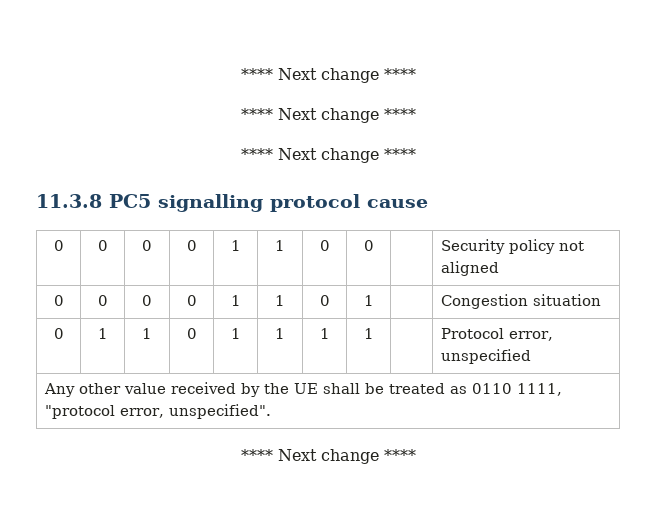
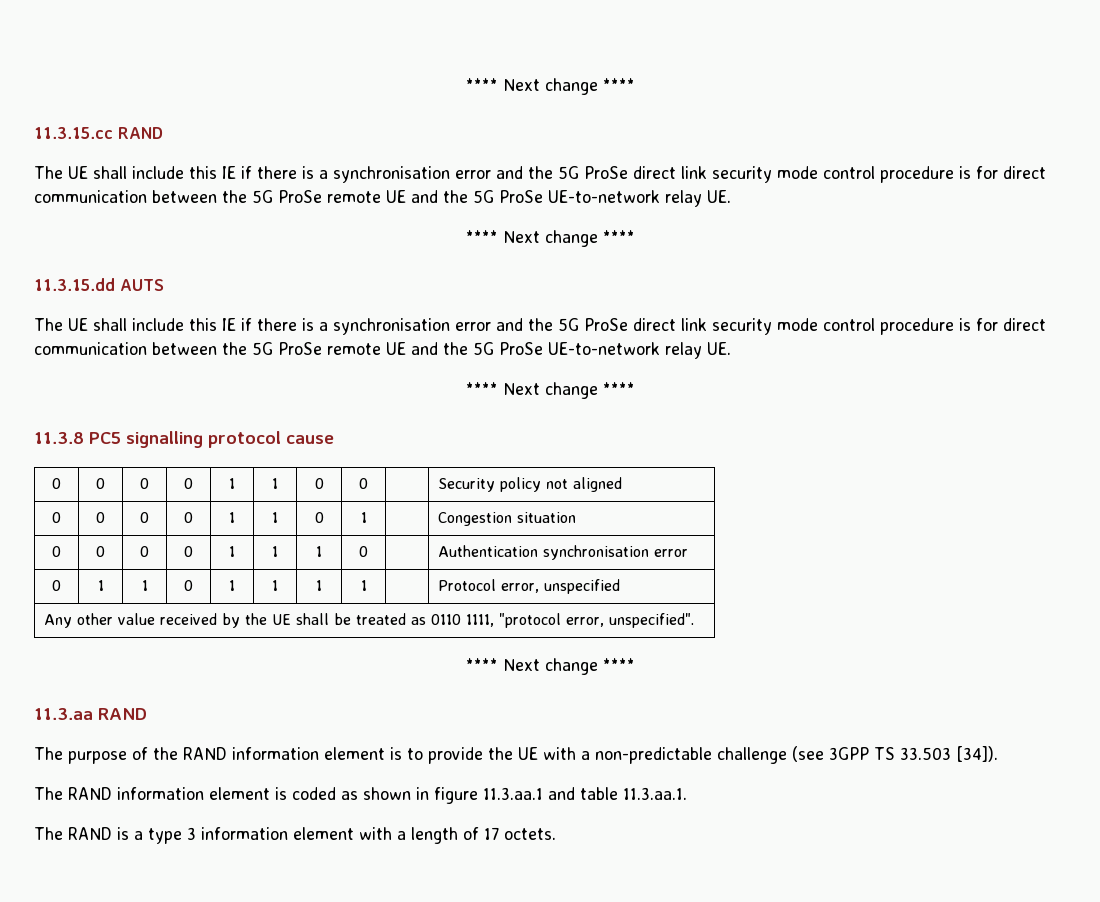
[240,68,416,83] [240,108,416,123] **** Next change **** // **** Next change **** -> [465,78,635,95] [34,127,163,139] [34,166,1046,183] [34,190,731,207] [465,230,635,247] [34,278,164,291] [34,318,1046,335] [34,342,731,359] **** Next change **** // 11.3.15.cc RAND // The UE shall include this IE if there is a synchronisation error and the 5G ProSe direct link security mode control procedure is for direct communication between the 5G ProSe remote UE and the 5G ProSe UE-to-network relay UE. // **** Next change **** // 11.3.15.dd AUTS // The UE shall include this IE if there is a synchronisation error and the 5G ProSe direct link security mode control procedure is for direct communication between the 5G ProSe remote UE and the 5G ProSe UE-to-network relay UE.
(602, 300) none -> [52,546,61,557] [96,546,105,557] [140,546,149,557] [184,546,193,557] [229,546,235,557] [272,546,278,557] [316,546,322,557] [359,546,368,557] [438,545,689,560] // 0 | 0 | 0 | 0 | 1 | 1 | 1 | 0 | | Authentication synchronisation error
(416, 455) none -> [34,708,147,720] [34,746,998,764] [34,787,687,804] [34,827,556,844] // 11.3.aa RAND // The purpose of the RAND information element is to provide the UE with a non-predictable challenge (see 3GPP TS 33.503 [34]). // The RAND information element is coded as shown in figure 11.3.aa.1 and table 11.3.aa.1. // The RAND is a type 3 information element with a length of 17 octets.

